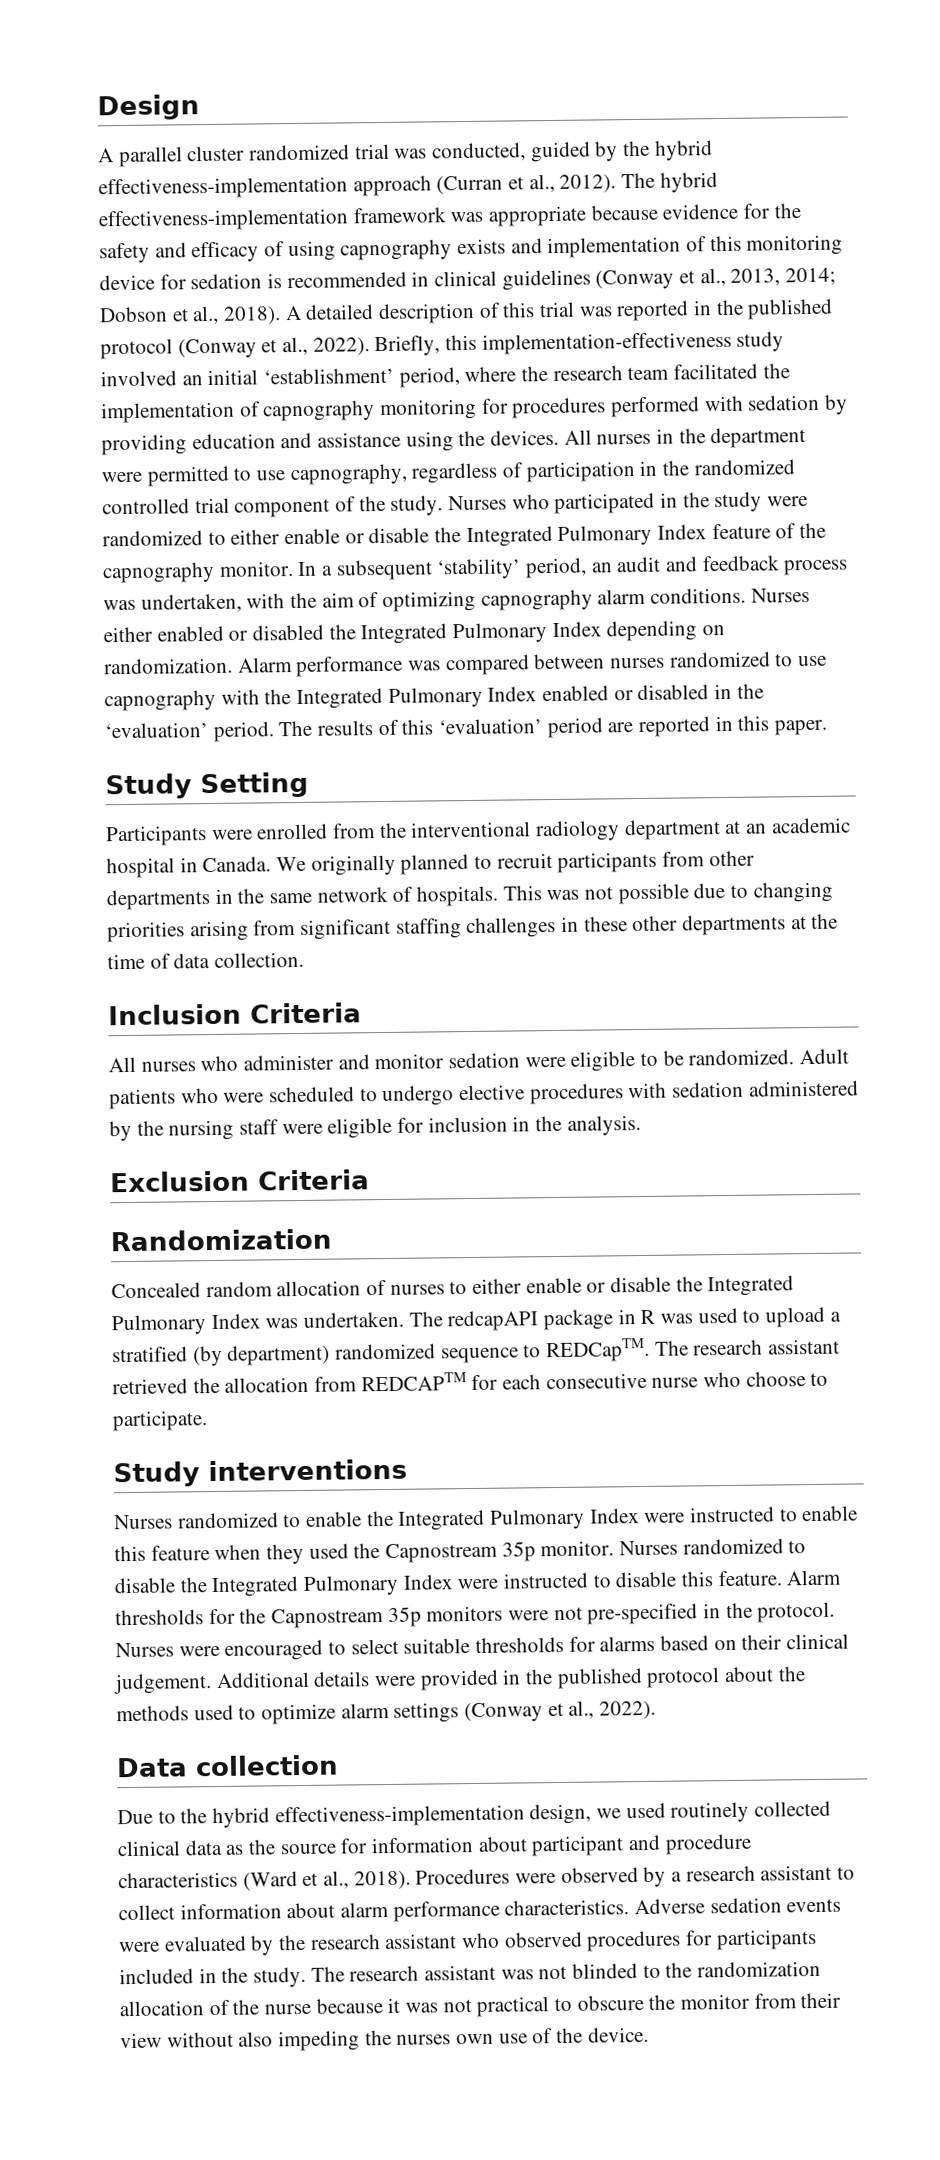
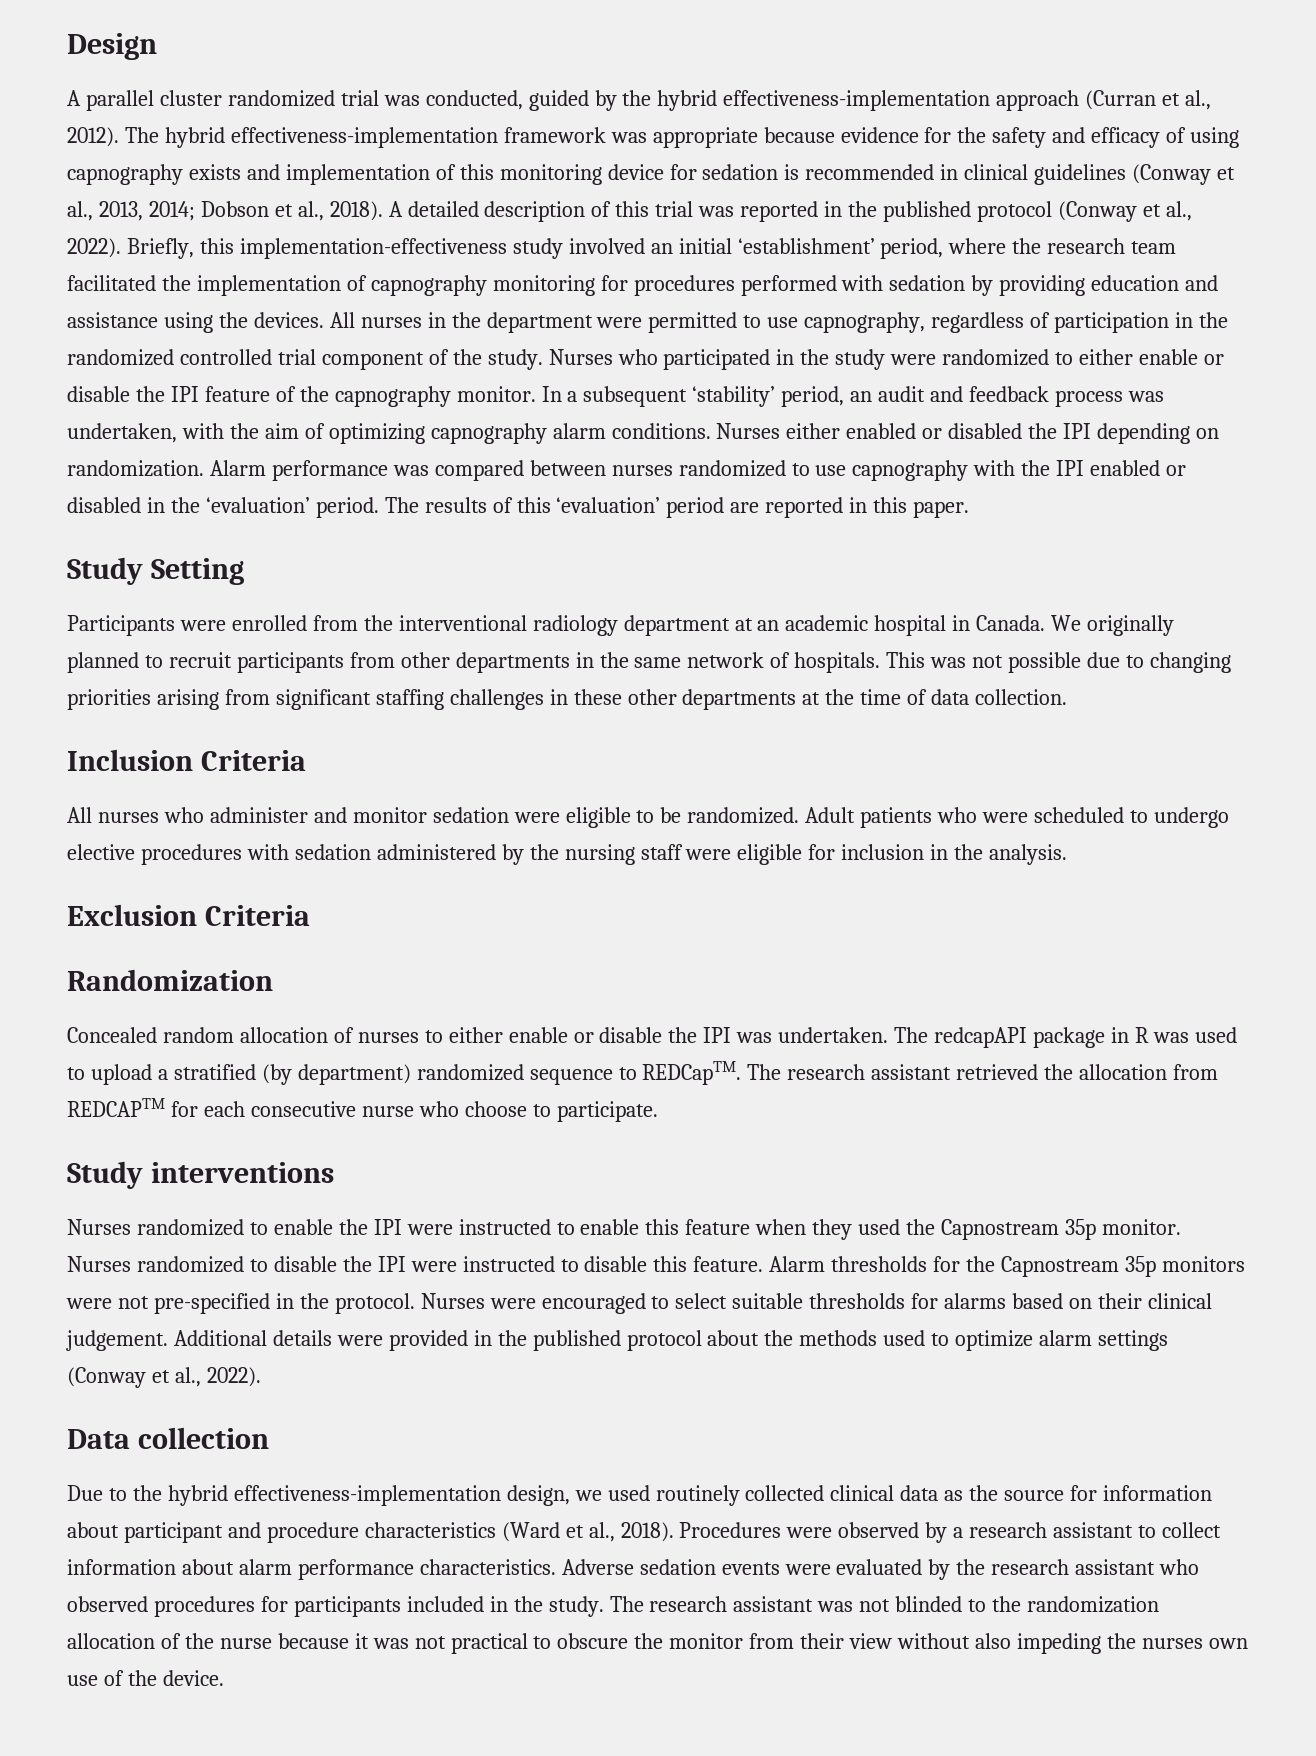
[465,524,708,548] Integrated Pulmonary Index -> [170,386,199,402] IPI
[360,621,602,645] Integrated Pulmonary Index -> [1063,423,1092,439] IPI
[296,686,538,710] Integrated Pulmonary Index -> [1056,460,1085,476] IPI
[707,1275,795,1297] [111,1313,261,1336] Integrated Pulmonary Index -> [703,1027,732,1043] IPI
[398,1508,640,1531] Integrated Pulmonary Index -> [373,1219,402,1235] IPI
[211,1574,453,1598] Integrated Pulmonary Index -> [377,1256,406,1272] IPI

